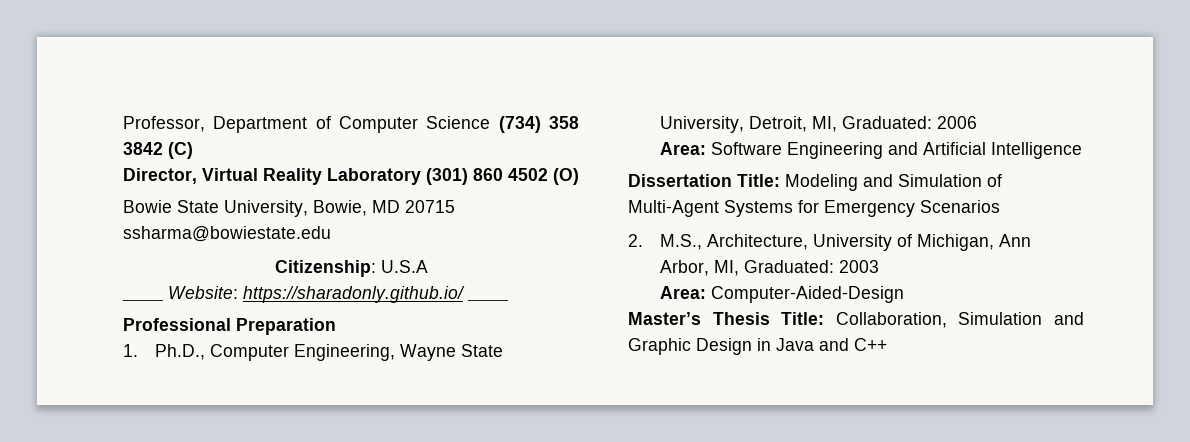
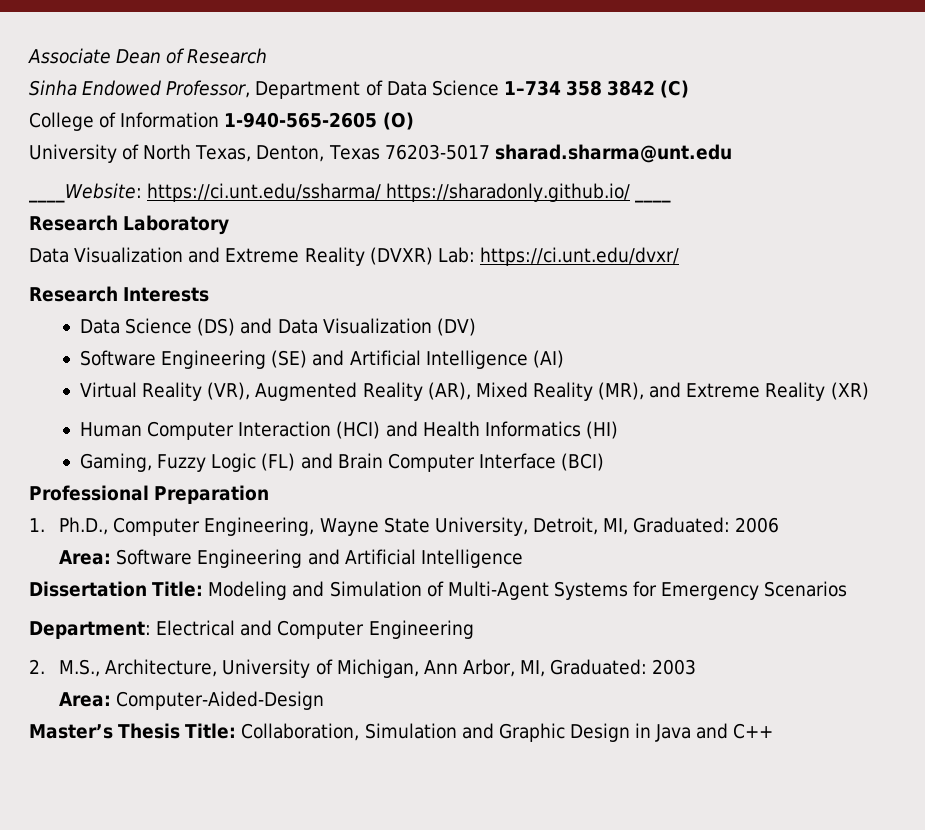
[123,116,579,133] [123,142,193,159] [123,168,579,185] [123,200,455,217] [123,226,331,242] [274,260,428,277] [122,299,163,301] [168,286,508,303] Professor, Department of Computer Science (734) 358 3842 (C) // Director, Virtual Reality Laboratory (301) 860 4502 (O) // Bowie State University, Bowie, MD 20715 ssharma@bowiestate.edu // Citizenship: U.S.A // ____ Website: https://sharadonly.github.io/ ____ -> [28,48,268,64] [29,80,690,99] [29,112,414,131] [29,144,732,163] [29,183,672,203] [29,215,230,235] [29,247,679,266] [29,286,210,302] [80,318,476,336] [80,350,564,369] [80,382,869,401] [80,421,618,440] [80,453,605,472] Associate Dean of Research // Sinha Endowed Professor, Department of Data Science 1–734 358 3842 (C) // College of Information 1-940-565-2605 (O) // University of North Texas, Denton, Texas 76203-5017 sharad.sharma@unt.edu // ____Website: https://ci.unt.edu/ssharma/ https://sharadonly.github.io/ ____ // Research Laboratory // Data Visualization and Extreme Reality (DVXR) Lab: https://ci.unt.edu/dvxr/ // Research Interests // Data Science (DS) and Data Visualization (DV) // Software Engineering (SE) and Artificial Intelligence (AI) // Virtual Reality (VR), Augmented Reality (AR), Mixed Reality (MR), and Extreme Reality (XR) // Human Computer Interaction (HCI) and Health Informatics (HI) // Gaming, Fuzzy Logic (FL) and Brain Computer Interface (BCI)
(1000, 206) none -> [29,620,474,639] // Department: Electrical and Computer Engineering

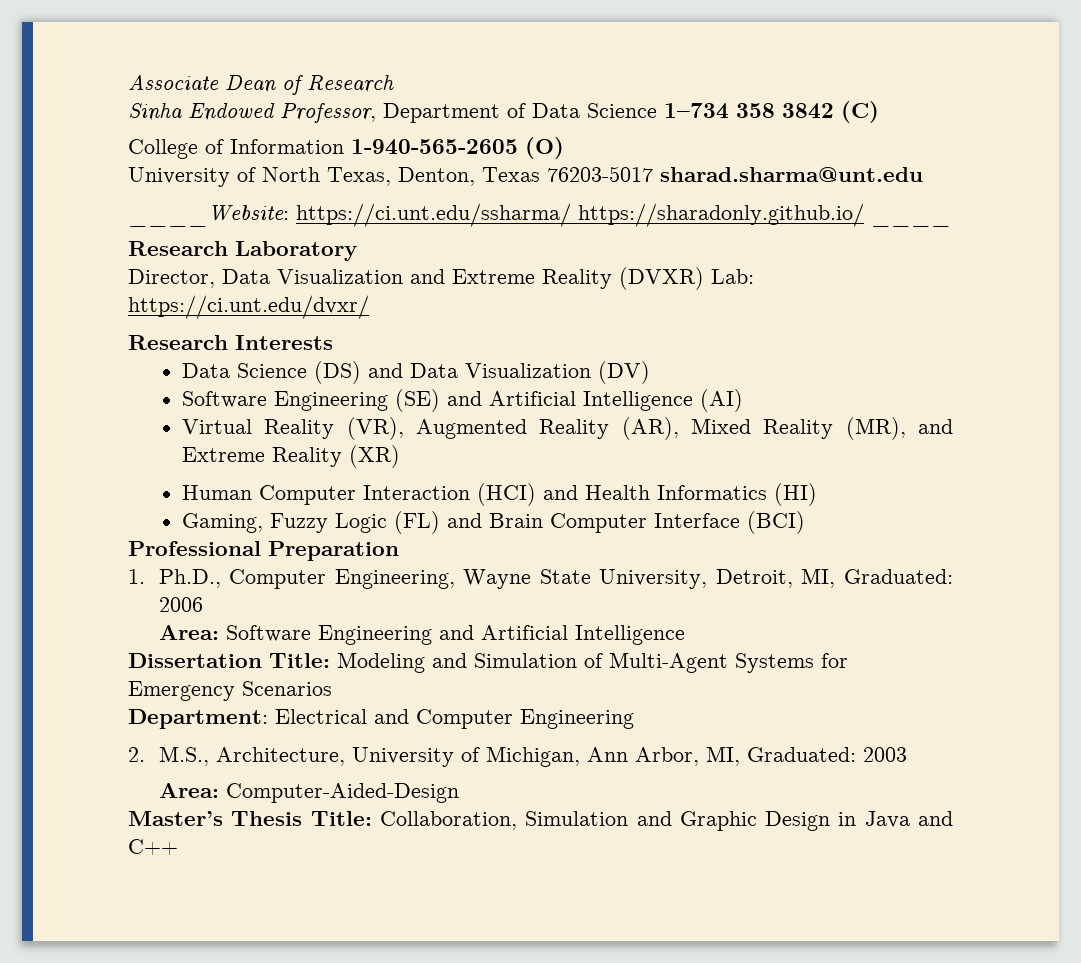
(230, 225) none -> [128,269,215,288] Director,

